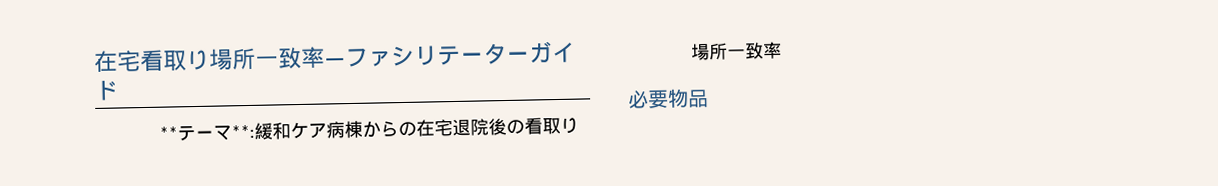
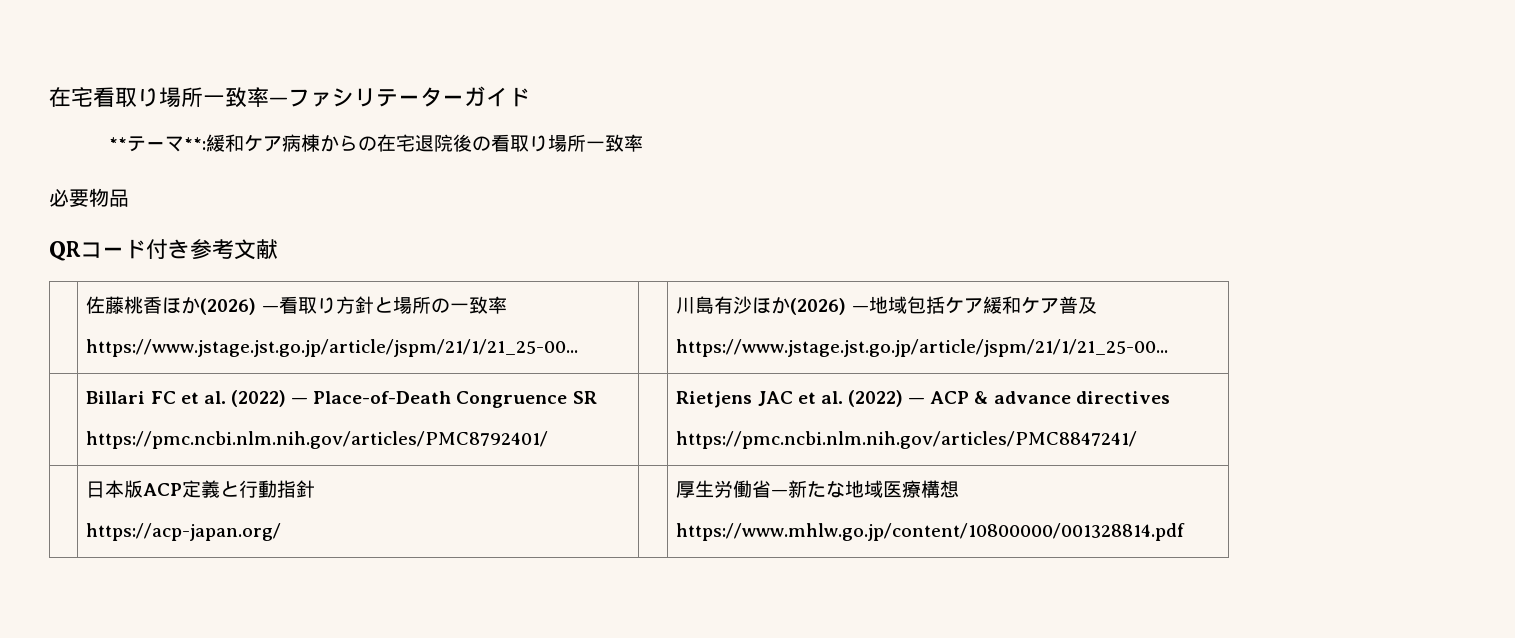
(709, 98) none -> [49,239,278,261] [86,296,507,315] [86,339,579,357] [676,296,1097,315] [676,339,1169,357] [86,390,597,408] [86,431,549,449] [676,390,1170,408] [676,431,1138,449] [86,480,316,498] [86,523,282,541] [676,480,960,498] [676,523,1186,541] // QRコード付き参考文献 // | 佐藤桃香ほか(2026) —看取り方針と場所の一致率 // https://www.jstage.jst.go.jp/article/jspm/21/1/21_25-00... | | 川島有沙ほか(2026) —地域包括ケア緩和ケア普及 // https://www.jstage.jst.go.jp/article/jspm/21/1/21_25-00... // | Billari FC et al. (2022) — Place-of-Death Congruence SR // https://pmc.ncbi.nlm.nih.gov/articles/PMC8792401/ | | Rietjens JAC et al. (2022) — ACP & advance directives // https://pmc.ncbi.nlm.nih.gov/articles/PMC8847241/ // | 日本版ACP定義と行動指針 // https://acp-japan.org/ | | 厚生労働省—新たな地域医療構想 // https://www.mhlw.go.jp/content/10800000/001328814.pdf

